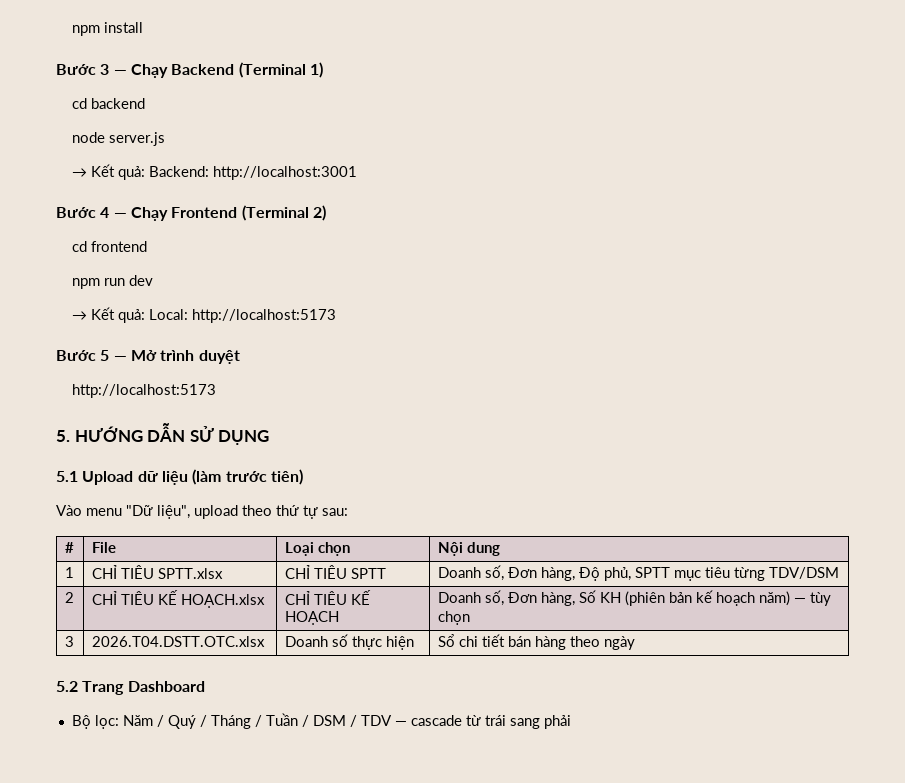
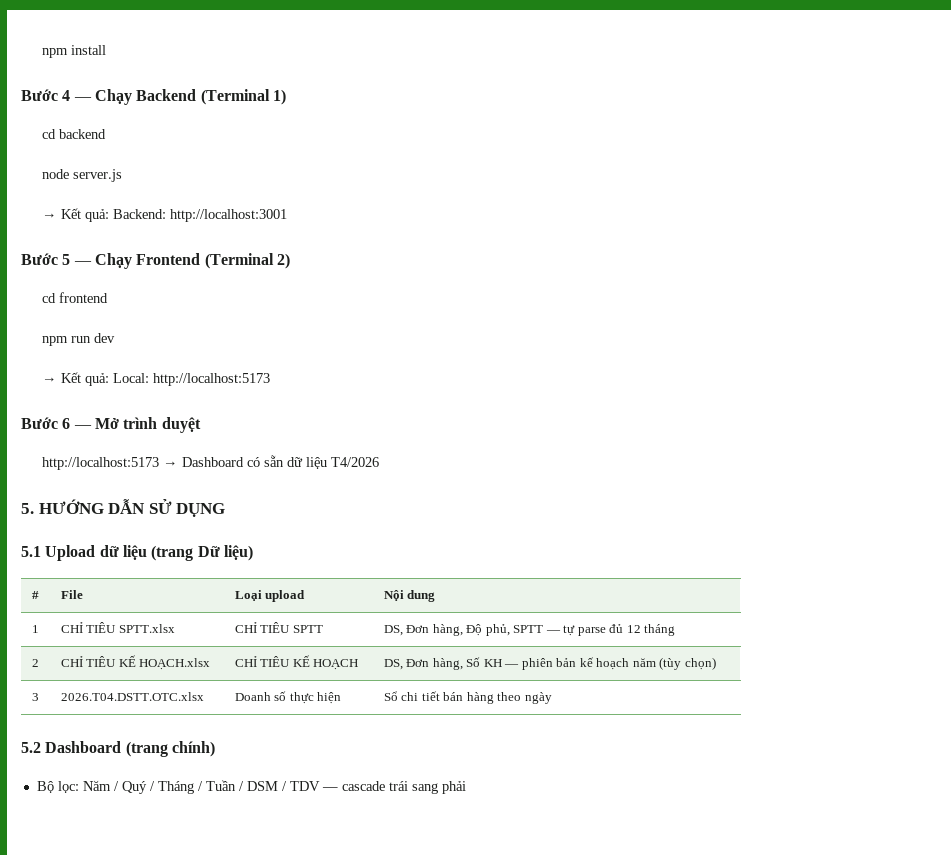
[100,64,110,75] 3 -> [62,90,71,101] 4
[100,207,110,218] 4 -> [62,254,71,265] 5
[100,350,110,361] 5 -> [62,418,71,429] 6
(217, 391) none -> [162,455,379,469] → Dashboard có sẵn dữ liệu T4/2026
[192,469,303,485] [56,505,348,519] (làm trước tiên) // Vào menu "Dữ liệu", upload theo thứ tự sau: -> [151,545,253,561] (trang Dữ liệu)
[317,542,350,556] chọn -> [265,590,306,602] upload
[437,565,504,581] Doanh số, -> [383,625,403,636] DS,
[673,567,839,581] mục tiêu từng TDV/DSM -> [545,624,676,636] — tự parse đủ 12 tháng
[437,590,504,606] Doanh số, -> [383,659,403,670] DS,
[624,591,665,606] (phiên -> [504,658,553,670] — phiên
[758,591,831,606] [437,611,470,625] năm) — tùy chọn -> [632,657,716,670] năm (tùy chọn)
[82,681,205,695] Trang Dashboard -> [45,741,215,757] Dashboard (trang chính)
[465,715,481,726] từ -> (385, 786) none

